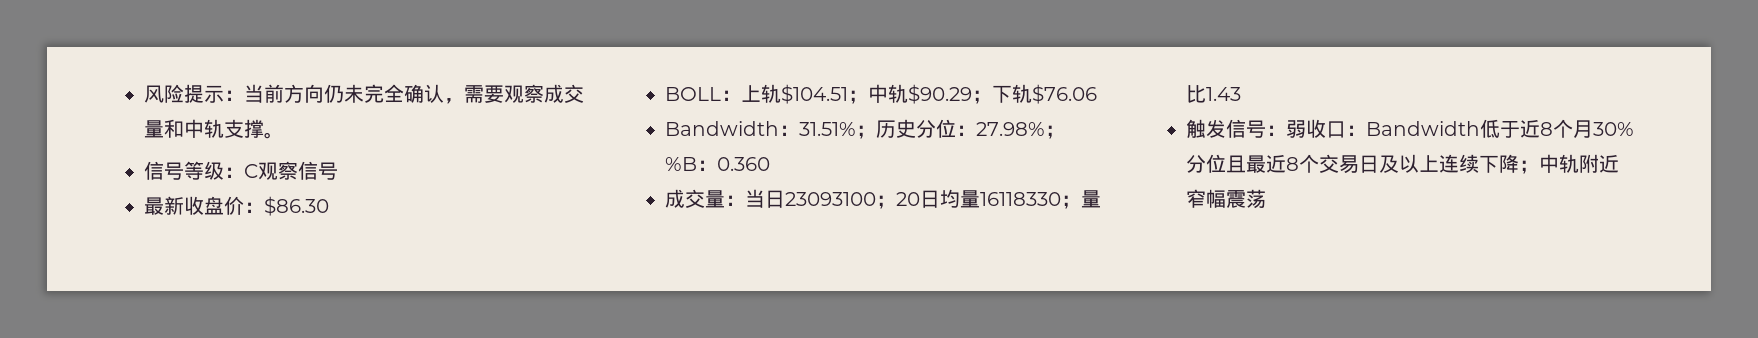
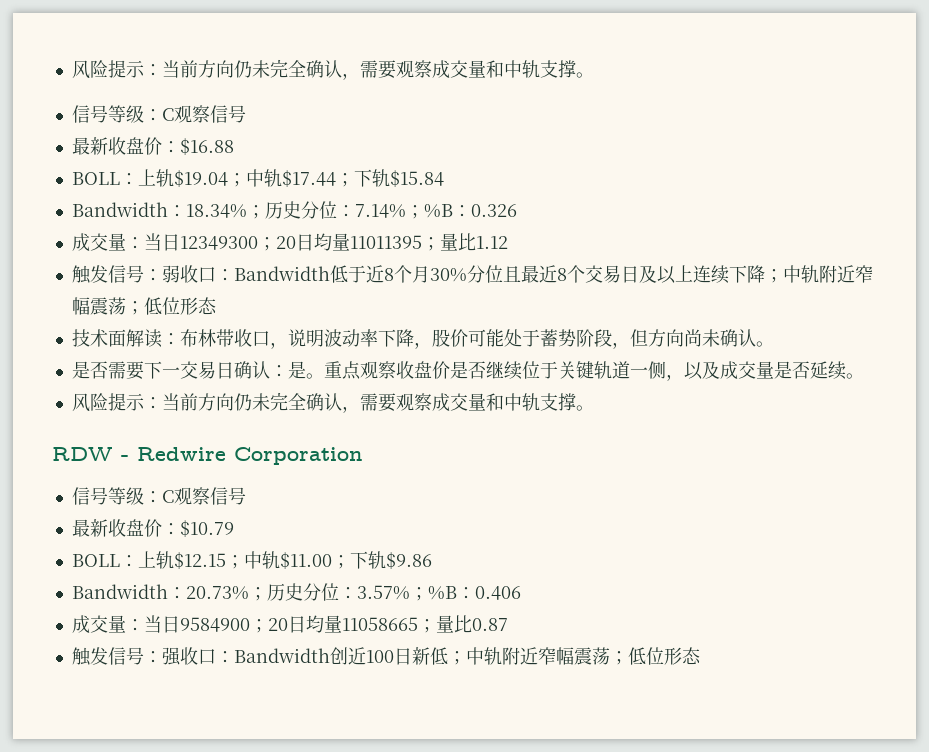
[264,196,329,216] [665,84,1097,104] [665,119,1065,139] [665,157,770,171] [665,189,1101,209] [1186,85,1241,103] $86.30 // BOLL：上轨$104.51；中轨$90.29；下轨$76.06 // Bandwidth：31.51%；历史分位：27.98%；%B：0.360 // 成交量：当日23093100；20日均量16118330；量比1.43 -> [179,138,234,155] [71,169,444,187] [71,201,517,219] [71,233,508,251] $16.88 // BOLL：上轨$19.04；中轨$17.44；下轨$15.84 // Bandwidth：18.34%；历史分位：7.14%；%B：0.326 // 成交量：当日12349300；20日均量11011395；量比1.12
(1266, 199) none -> [125,297,217,315] [71,329,774,349] [71,361,864,381] [71,392,594,413] [52,447,363,465] [71,487,246,505] [71,519,234,537] [71,551,432,569] [71,583,521,601] [71,615,508,633] [71,647,701,666] ；低位形态 // 技术面解读：布林带收口，说明波动率下降，股价可能处于蓄势阶段，但方向尚未确认。 // 是否需要下一交易日确认：是。重点观察收盘价是否继续位于关键轨道一侧，以及成交量是否延续。 // 风险提示：当前方向仍未完全确认，需要观察成交量和中轨支撑。 // RDW - Redwire Corporation // 信号等级：C观察信号 // 最新收盘价：$10.79 // BOLL：上轨$12.15；中轨$11.00；下轨$9.86 // Bandwidth：20.73%；历史分位：3.57%；%B：0.406 // 成交量：当日9584900；20日均量11058665；量比0.87 // 触发信号：强收口：Bandwidth创近100日新低；中轨附近窄幅震荡；低位形态

